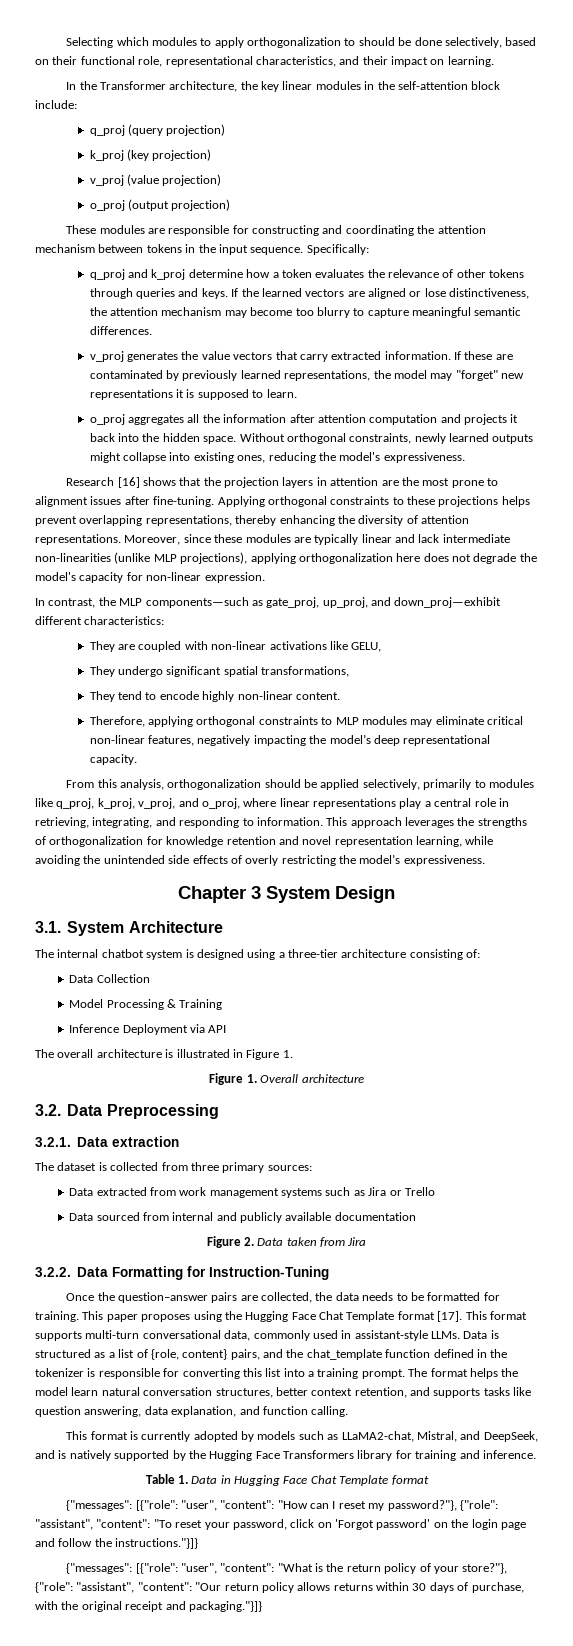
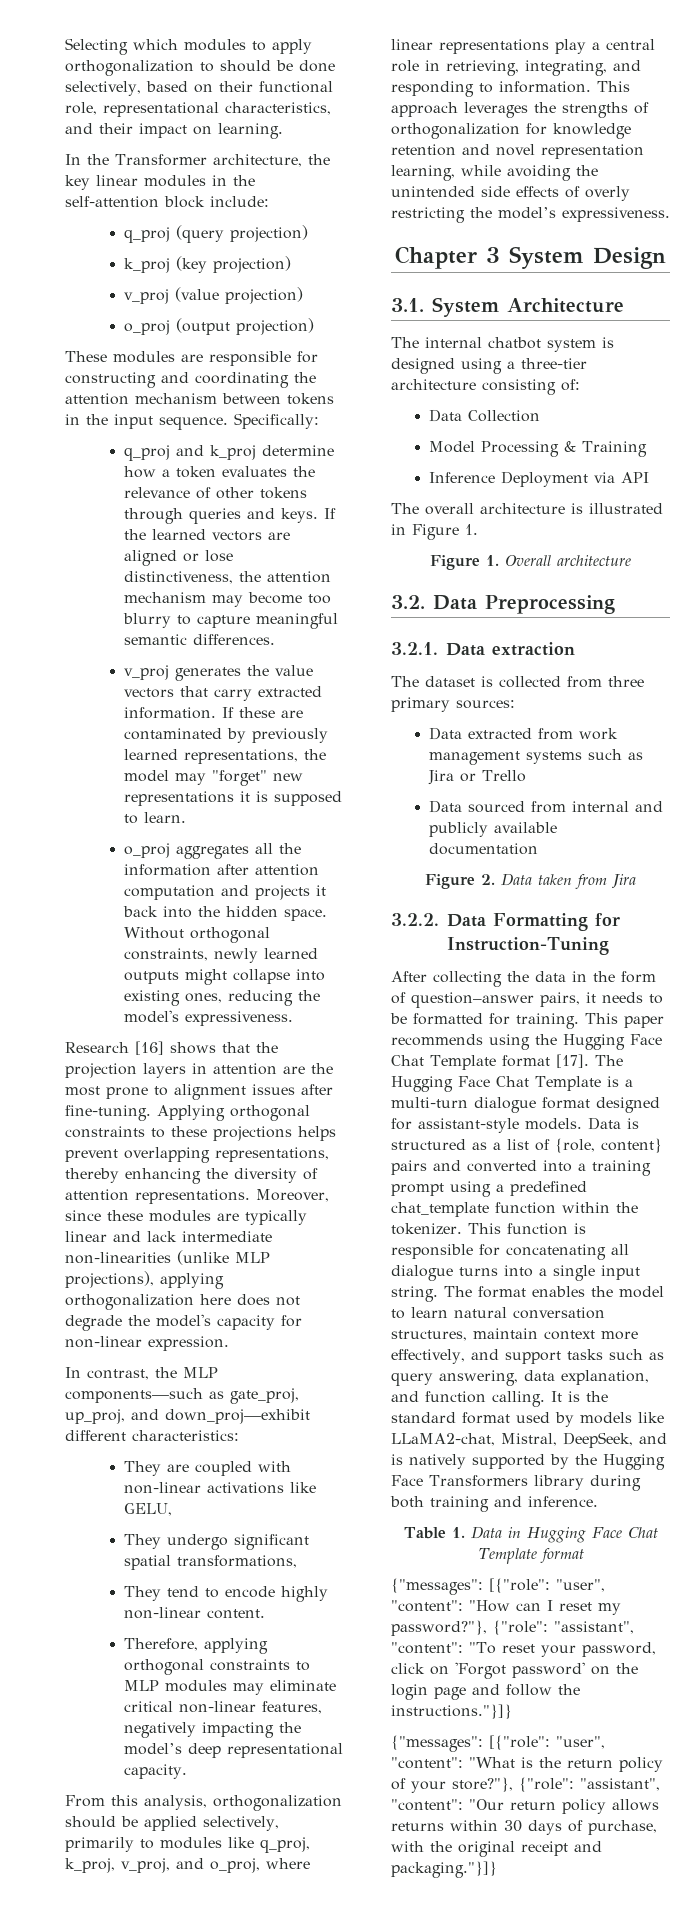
[66,1292,359,1303] Once the question–answer pairs are collected, the data -> [391,971,656,987] [391,992,596,1008] After collecting the data in the form of question–answer pairs, it
[141,1314,191,1322] proposes -> [391,1034,483,1046] recommends
[465,1311,527,1320] [35,1330,460,1341] This format supports multi-turn conversational data, commonly used in assistant-style LLMs. -> [594,1055,623,1066] [391,1076,633,1092] [391,1097,660,1113] [391,1118,582,1133] The Hugging Face Chat Template is a multi-turn dialogue format designed for assistant-style models.
[230,1349,508,1360] [35,1368,405,1379] pairs, and the chat_template function defined in the tokenizer is responsible for converting this list into a training prompt. -> [391,1160,651,1176] [391,1181,587,1197] [391,1202,638,1217] [391,1223,586,1235] [391,1244,629,1260] [391,1265,640,1281] [391,1286,438,1302] pairs and converted into a training prompt using a predefined chat_template function within the tokenizer. This function is responsible for concatenating all dialogue turns into a single input string.
[469,1368,519,1379] [35,1387,68,1396] helps the model -> [532,1286,664,1298] [391,1309,405,1319] enables the model to
[275,1387,532,1398] [35,1406,81,1417] better context retention, and supports tasks like question -> [473,1328,638,1340] [391,1349,664,1364] [391,1372,433,1386] maintain context more effectively, and support tasks such as query
[66,1431,339,1442] // This format is currently adopted by models such as -> [551,1391,608,1402] [391,1412,664,1427] It is the standard format used by models like
[460,1431,481,1440] and -> (557, 1439) none
[395,1450,412,1459] for -> [589,1475,641,1491] [390,1496,424,1508] during both

